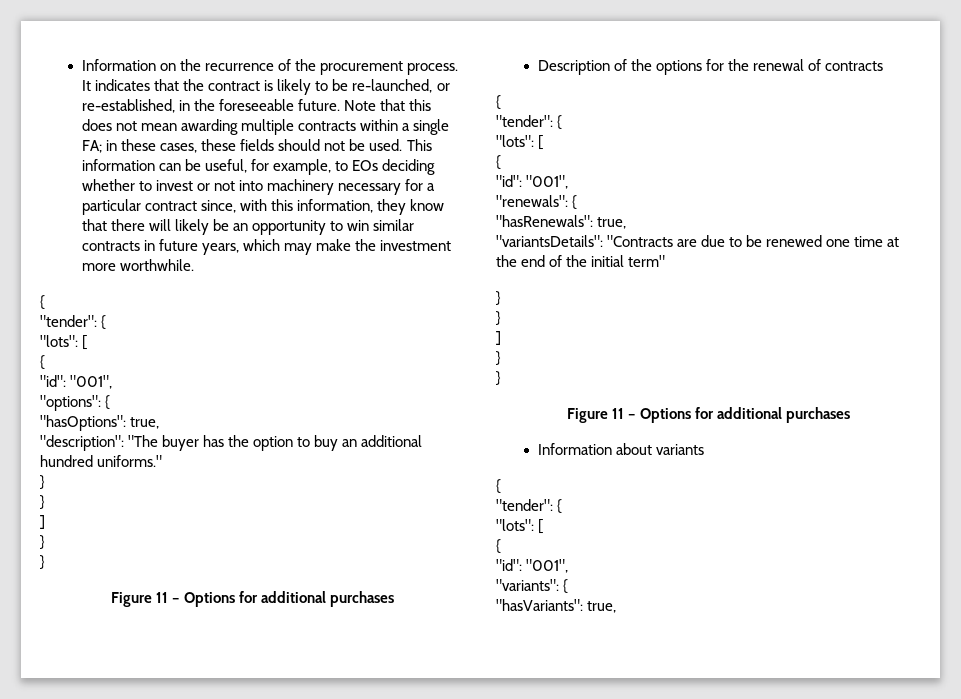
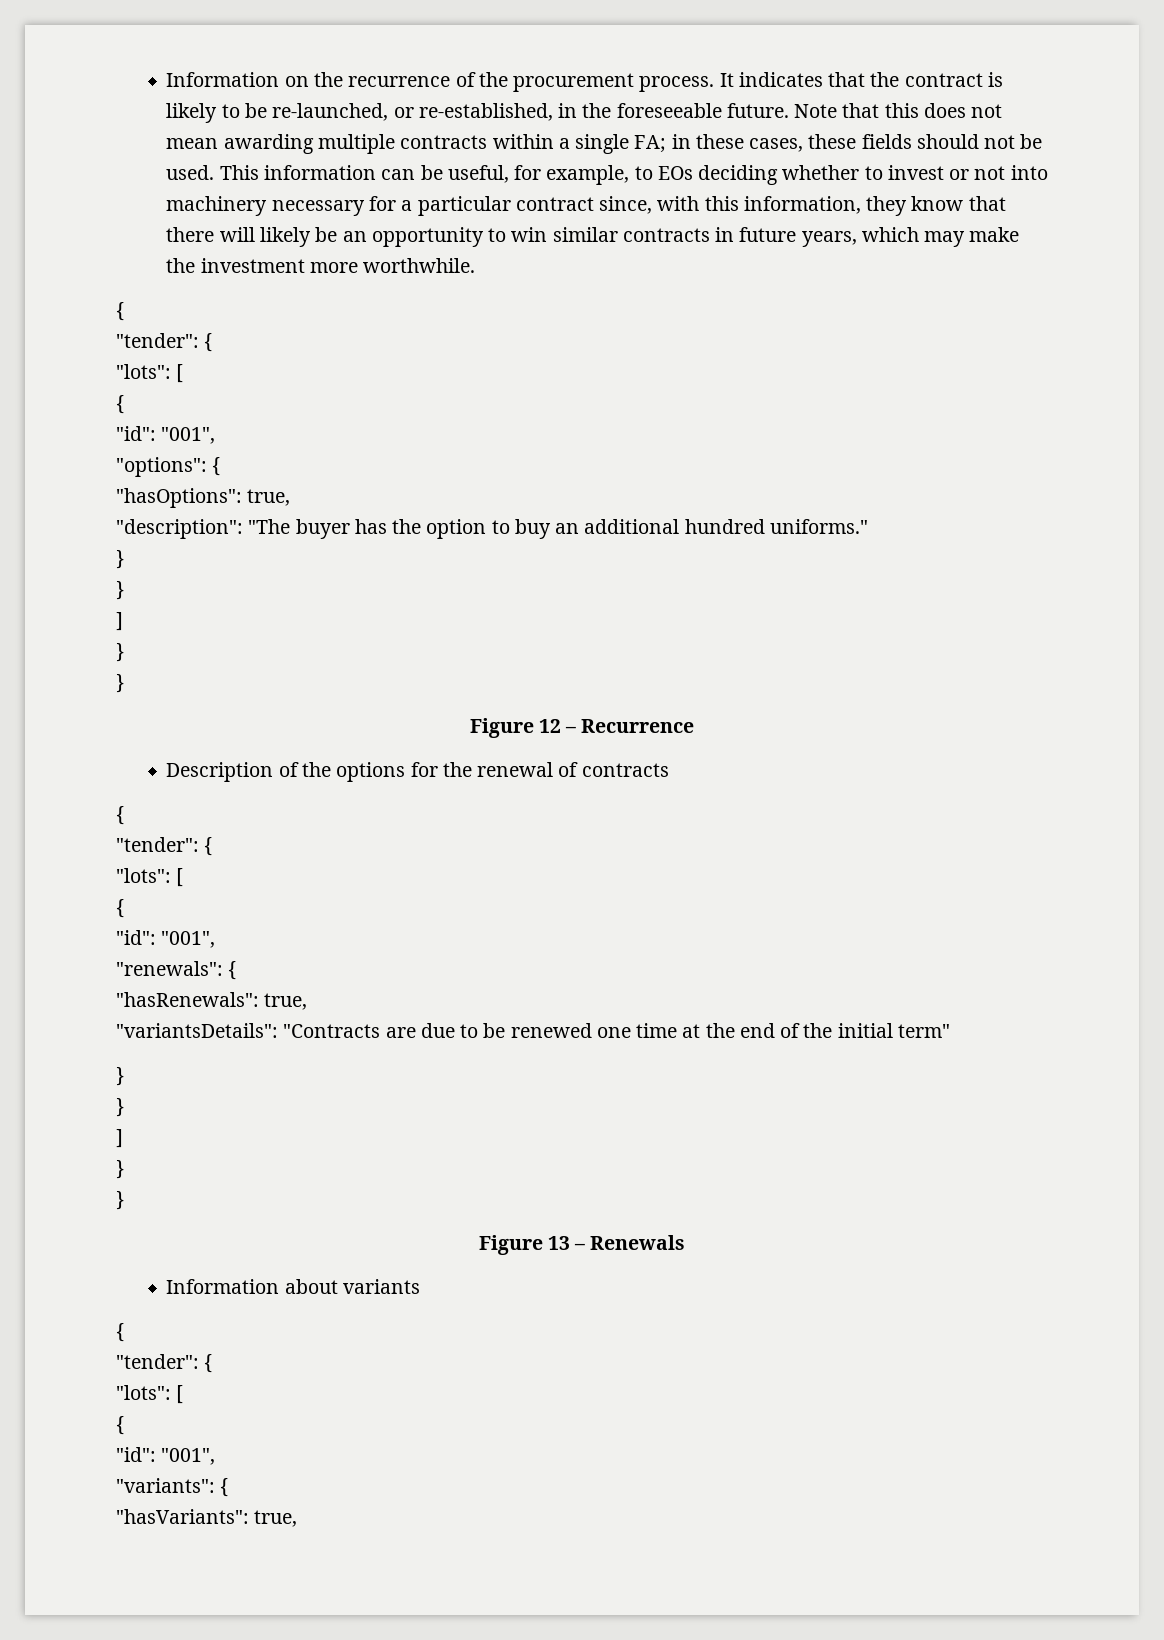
[156,591,394,607] 11 – Options for additional purchases -> [538,719,695,733] 12 – Recurrence
[612,407,850,423] 11 – Options for additional purchases -> [547,1235,686,1250] 13 – Renewals

